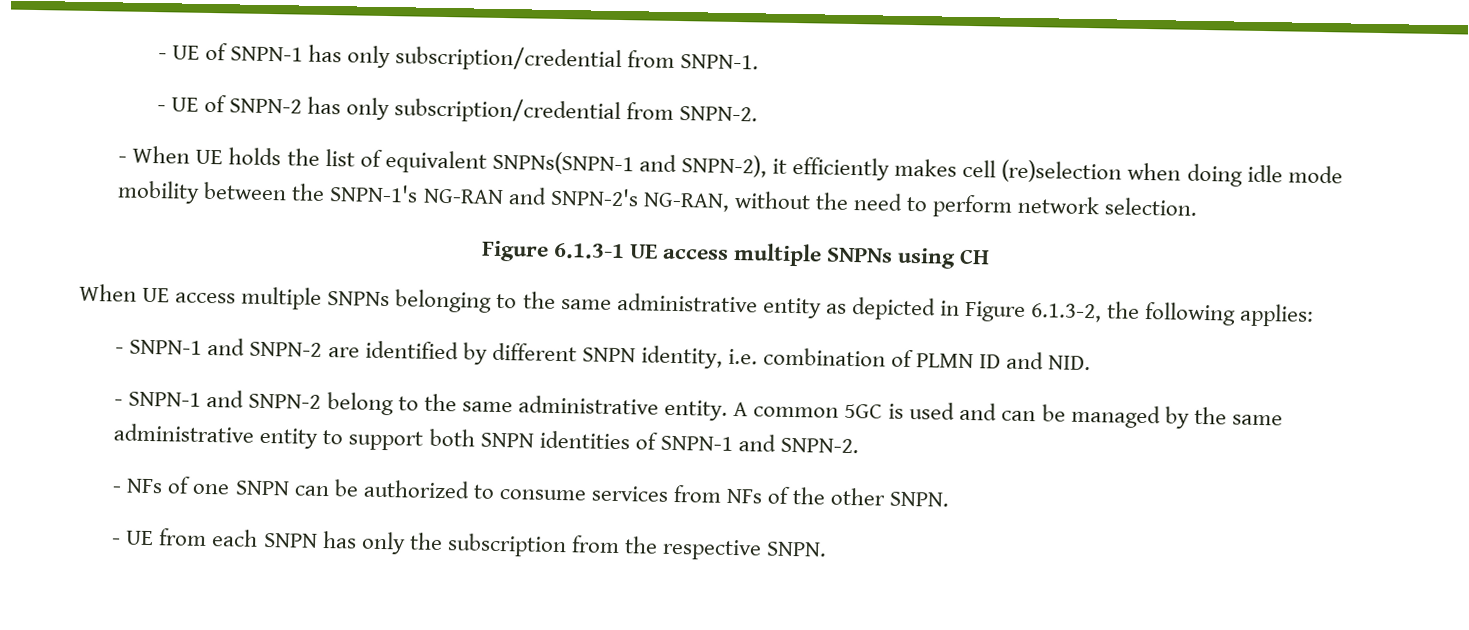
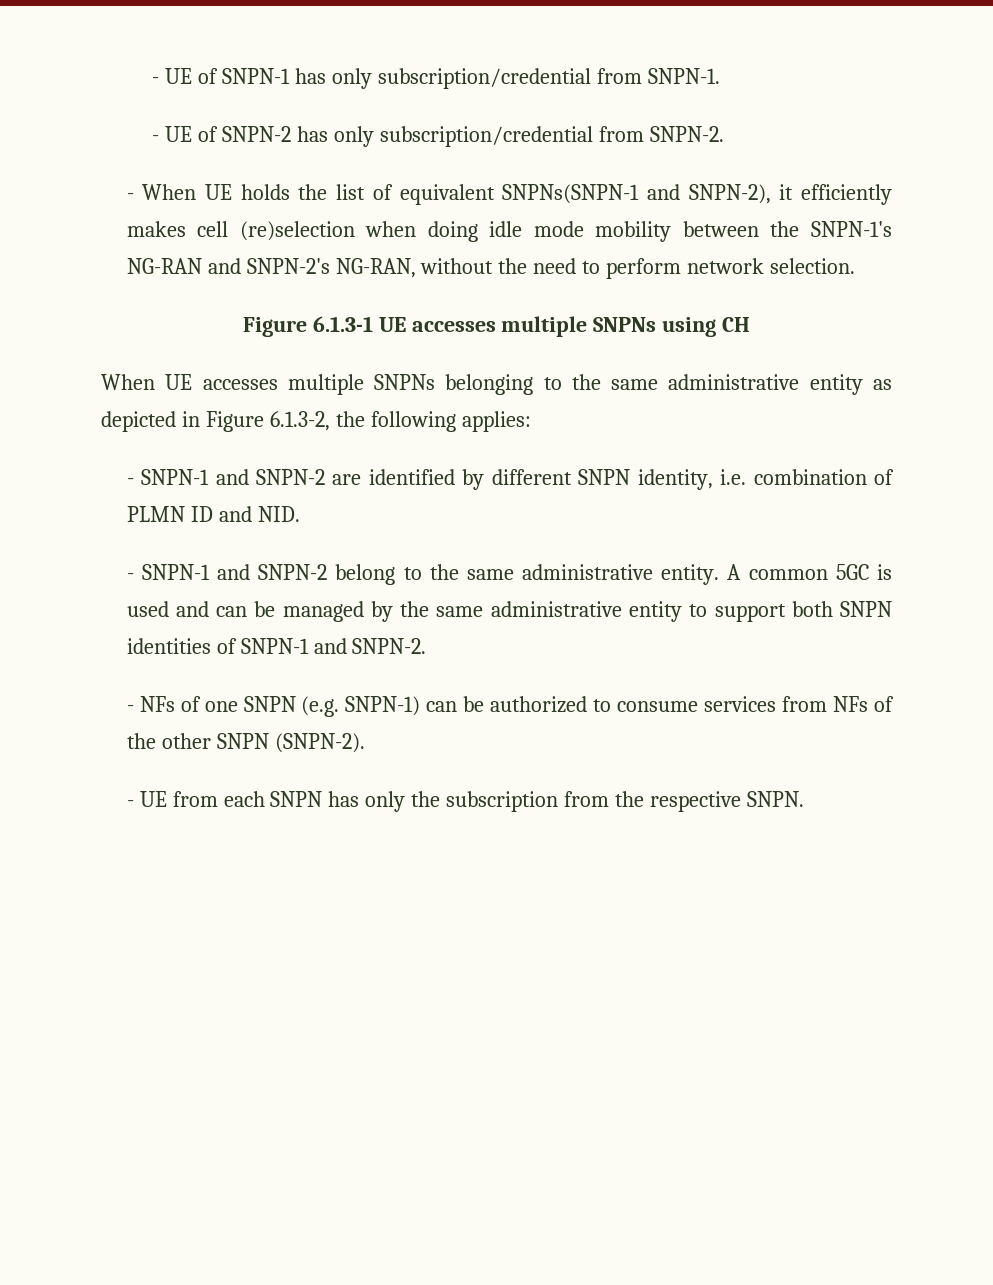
[661,248,729,260] access -> [411,321,496,332] accesses
[175,292,237,304] access -> [202,379,278,390] accesses
(290, 488) none -> [301,696,421,717] (e.g. SNPN-1)
[889,491,950,507] SNPN. -> [216,733,365,753] SNPN (SNPN-2).

